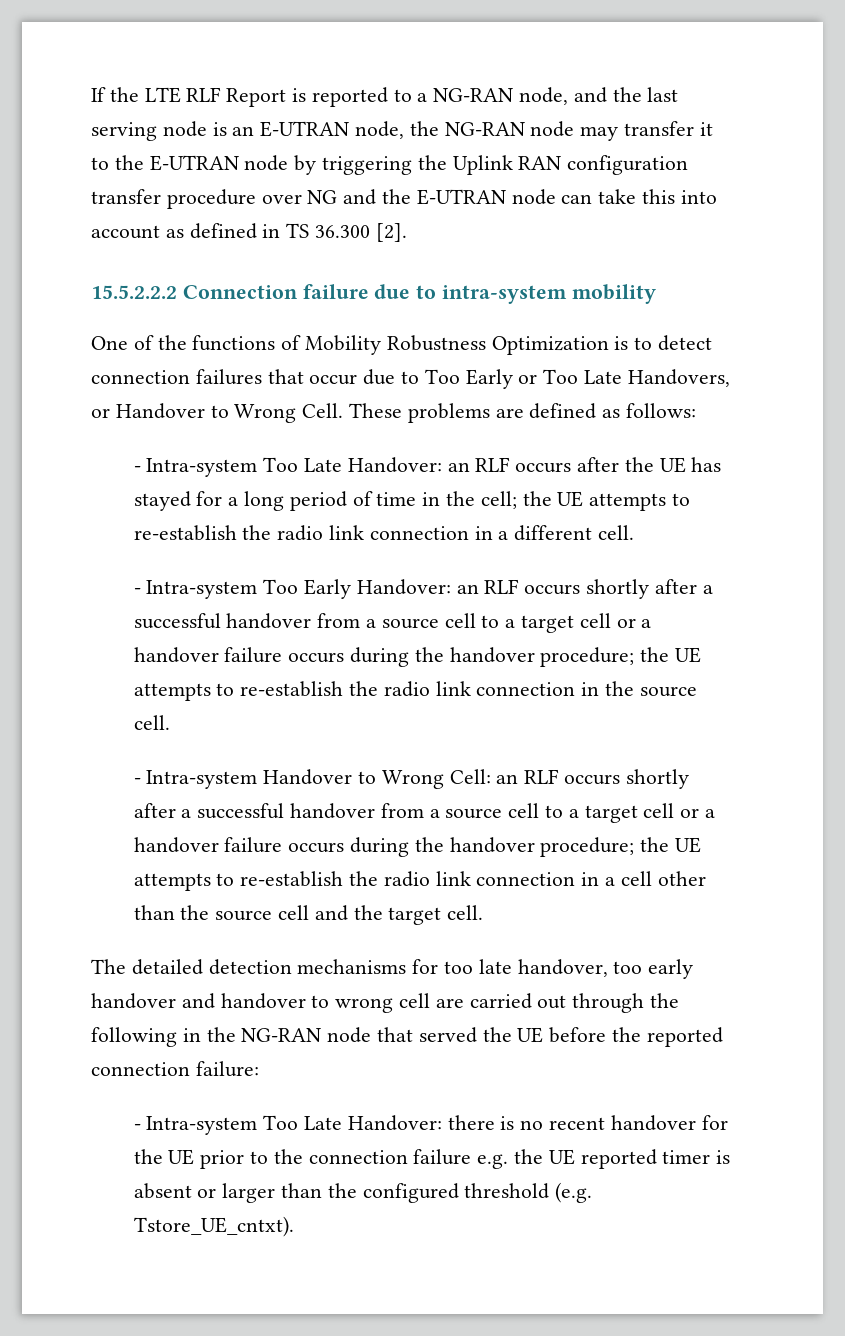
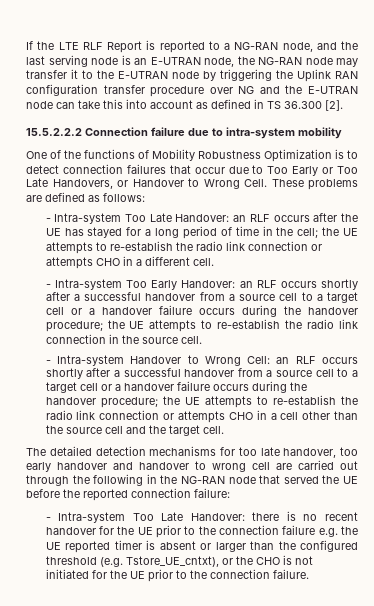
(469, 533) none -> [310,244,322,251] [45,257,120,269] or attempts CHO
(576, 879) none -> [163,411,253,423] or attempts CHO
[133,1216,294,1237] Tstore_UE_cntxt). -> [125,555,313,567] [45,569,309,582] Tstore_UE_cntxt), or the CHO is not initiated for the UE prior to the connection failure.

